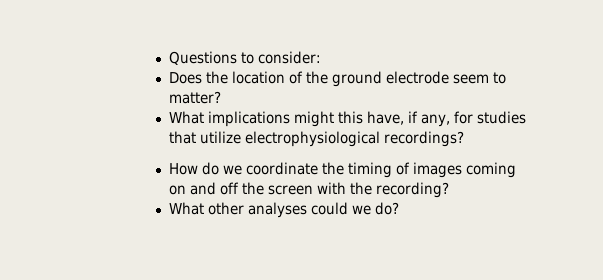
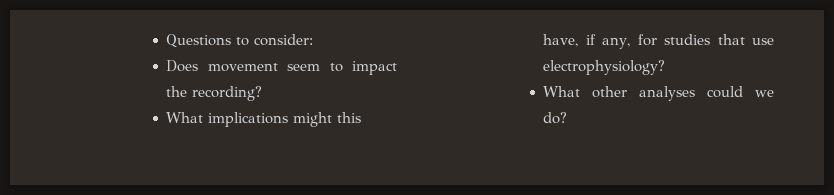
[205,71,506,87] [168,91,221,104] the location of the ground electrode seem to matter? -> [207,61,397,75] [166,86,263,101] movement seem to impact the recording?
[199,131,464,147] [168,162,516,178] [168,182,449,198] utilize electrophysiological recordings? // How do we coordinate the timing of images coming on and off the screen with the recording? -> [752,38,774,45] [543,60,666,75] use electrophysiology?

